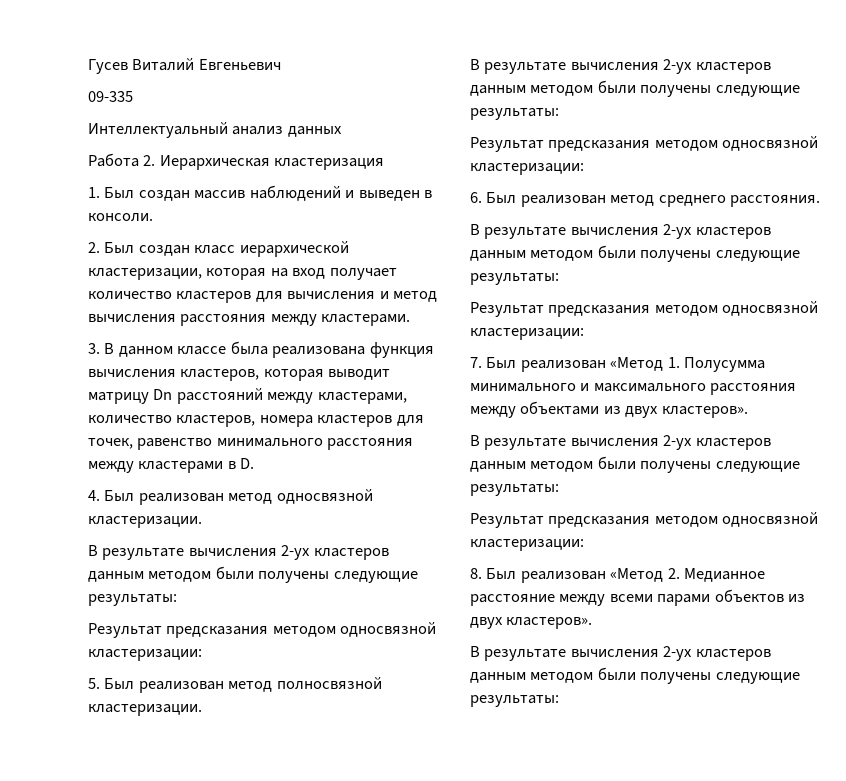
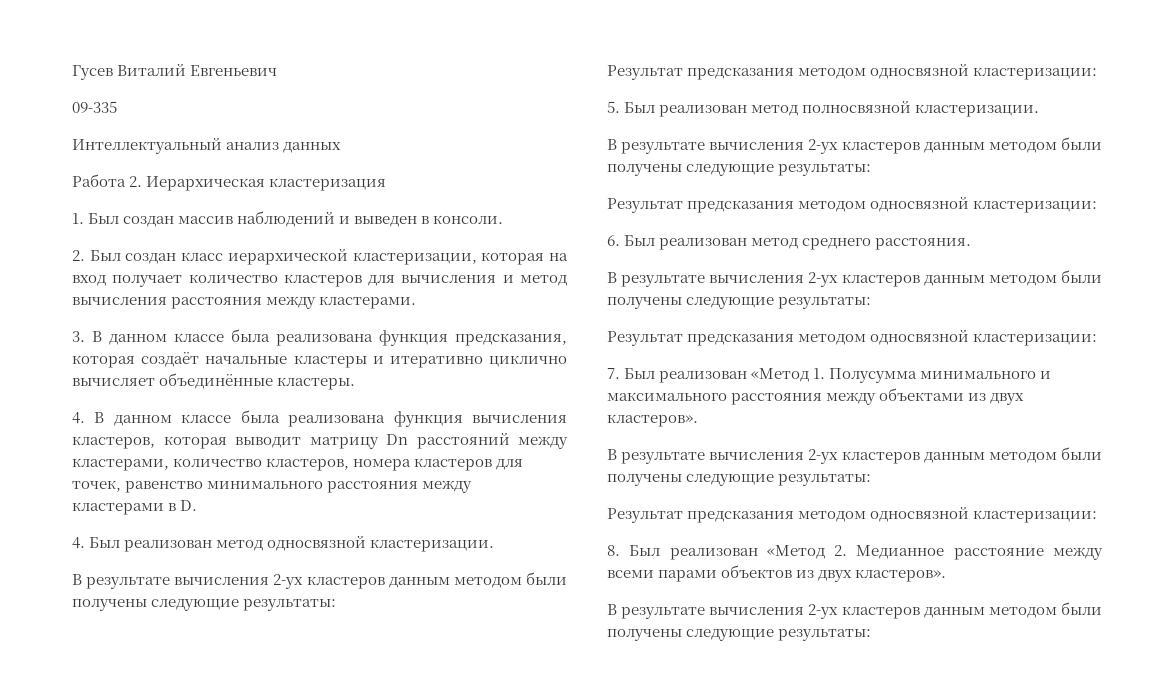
(434, 350) none -> [455,333,567,346] [72,352,567,368] [72,373,356,390] [72,410,463,427] предсказания, которая создаёт начальные кластеры и итеративно циклично вычисляет объединённые кластеры. // 4. В данном классе была реализована функция

